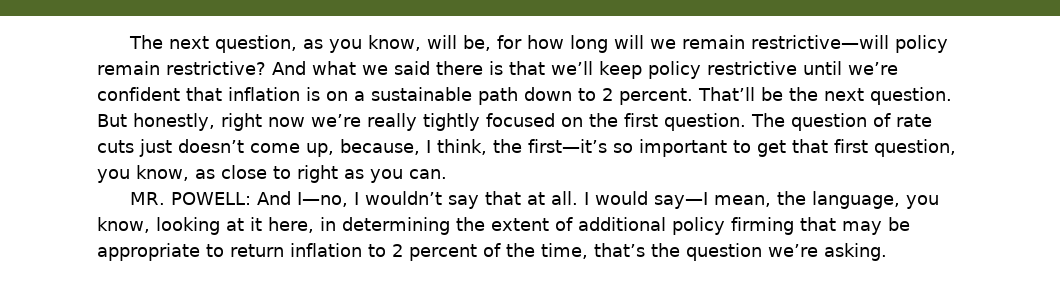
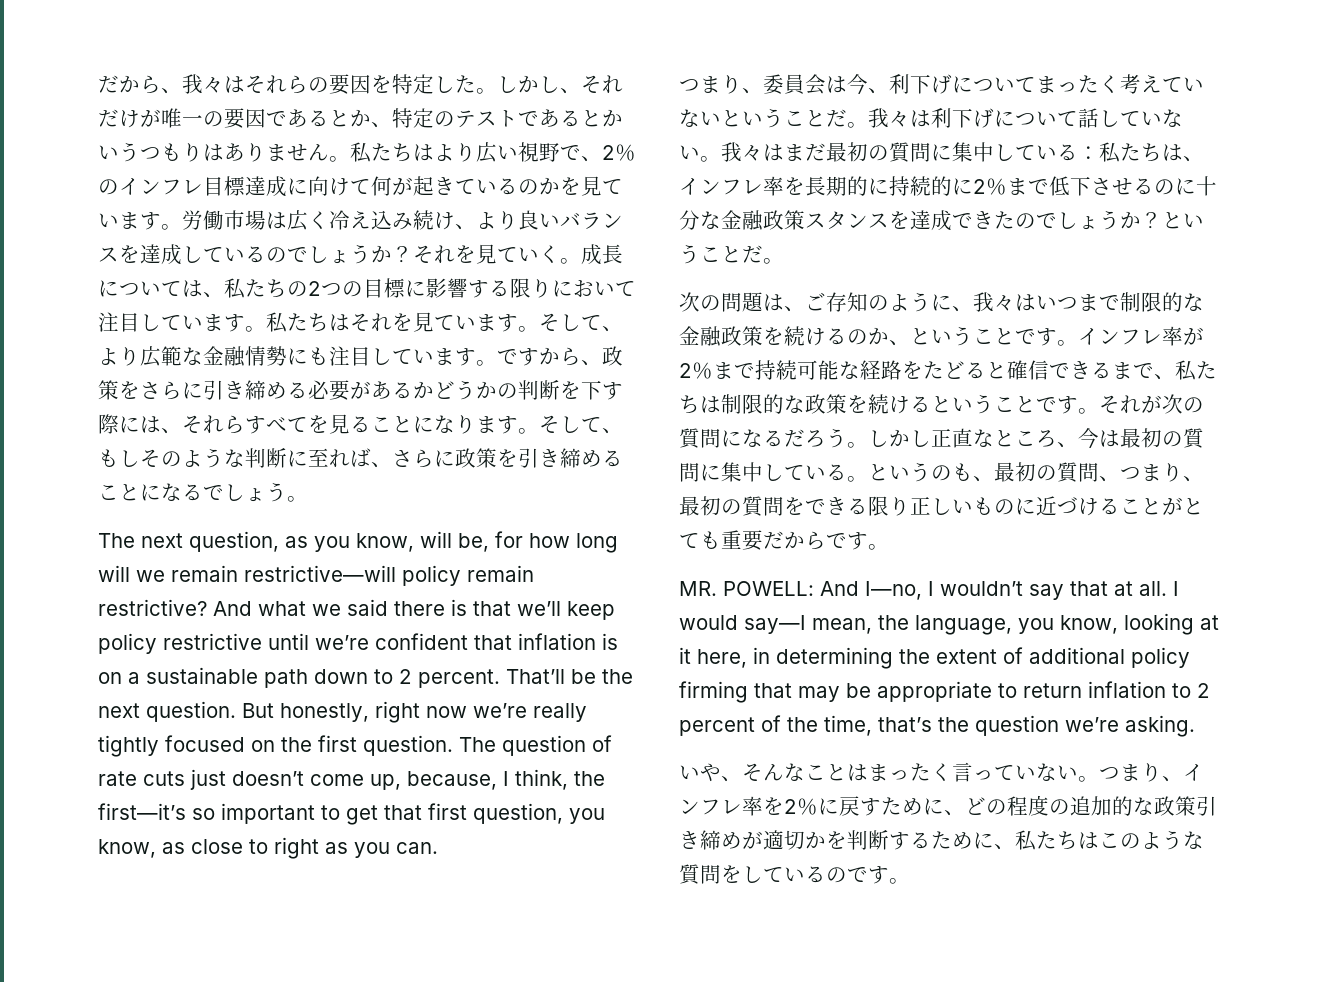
(129, 42) none -> [98,74,623,95] [98,108,623,129] [98,142,636,163] [98,176,623,197] [98,210,623,231] [98,244,623,265] [98,278,636,299] [98,312,623,333] [98,346,623,367] [98,380,623,401] [98,414,623,434] [98,448,623,468] [98,482,308,502] だから、我々はそれらの要因を特定した。しかし、それだけが唯一の要因であるとか、特定のテストであるとかいうつもりはありません。私たちはより広い視野で、2％のインフレ目標達成に向けて何が起きているのかを見ています。労働市場は広く冷え込み続け、より良いバランスを達成しているのでしょうか？それを見ていく。成長については、私たちの2つの目標に影響する限りにおいて注目しています。私たちはそれを見ています。そして、より広範な金融情勢にも注目しています。ですから、政策をさらに引き締める必要があるかどうかの判断を下す際には、それらすべてを見ることになります。そして、もしそのような判断に至れば、さらに政策を引き締めることになるでしょう。 //
(447, 174) none -> [679,74,1204,95] [679,108,1183,128] [679,142,1204,163] [679,176,1217,196] [679,210,1204,231] [679,244,784,264] [679,292,1204,312] [679,326,1204,347] [679,360,1217,381] [679,394,1204,414] [679,428,1205,449] [679,462,1204,483] [679,496,1204,517] [679,530,889,551] // つまり、委員会は今、利下げについてまったく考えていないということだ。我々は利下げについて話していない。我々はまだ最初の質問に集中している：私たちは、インフレ率を長期的に持続的に2％まで低下させるのに十分な金融政策スタンスを達成できたのでしょうか？ということだ。 // 次の問題は、ご存知のように、我々はいつまで制限的な金融政策を続けるのか、ということです。インフレ率が2％まで持続可能な経路をたどると確信できるまで、私たちは制限的な政策を続けるということです。それが次の質問になるだろう。しかし正直なところ、今は最初の質問に集中している。というのも、最初の質問、つまり、最初の質問をできる限り正しいものに近づけることがとても重要だからです。
(887, 252) none -> [679,762,1204,782] [679,795,1217,816] [679,830,1204,851] [679,864,910,885] // いや、そんなことはまったく言っていない。つまり、インフレ率を2％に戻すために、どの程度の追加的な政策引き締めが適切かを判断するために、私たちはこのような質問をしているのです。

